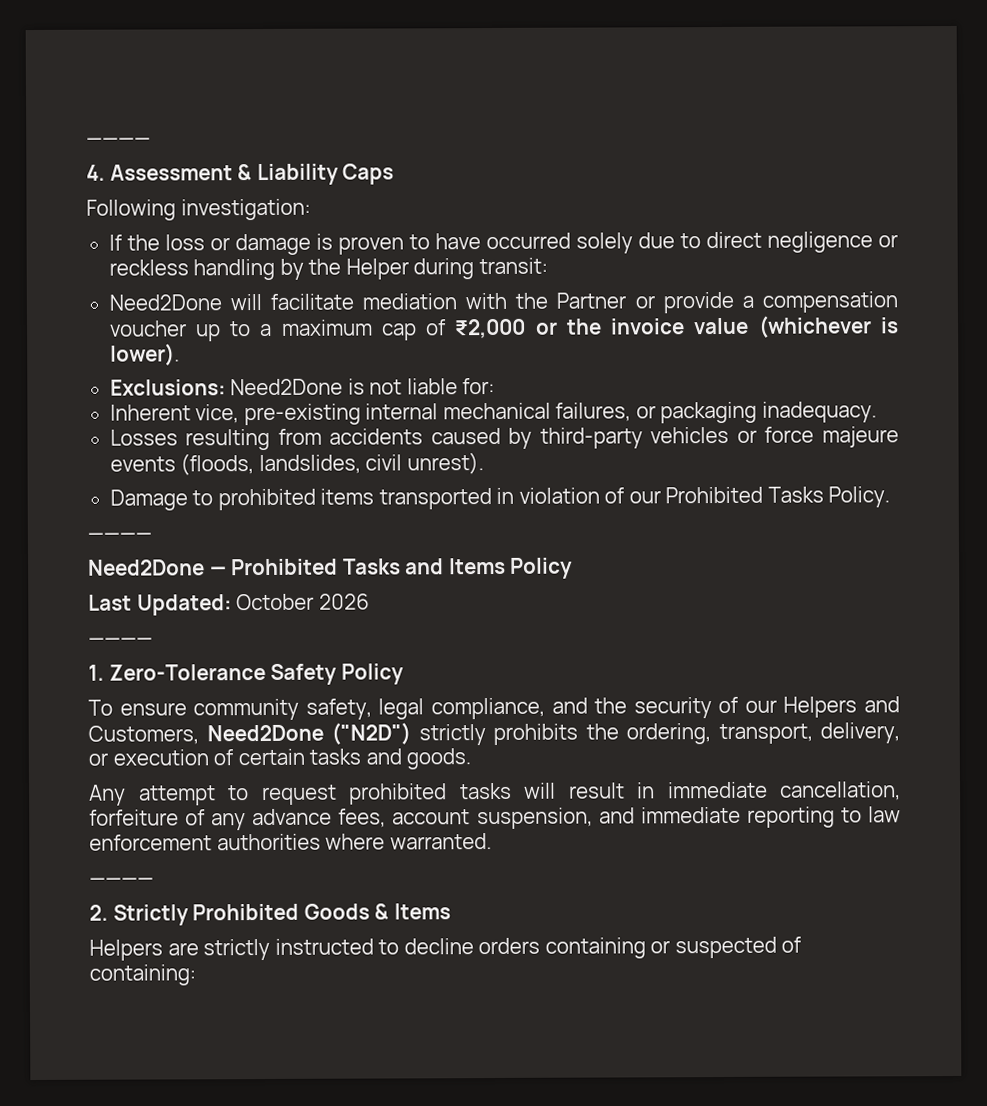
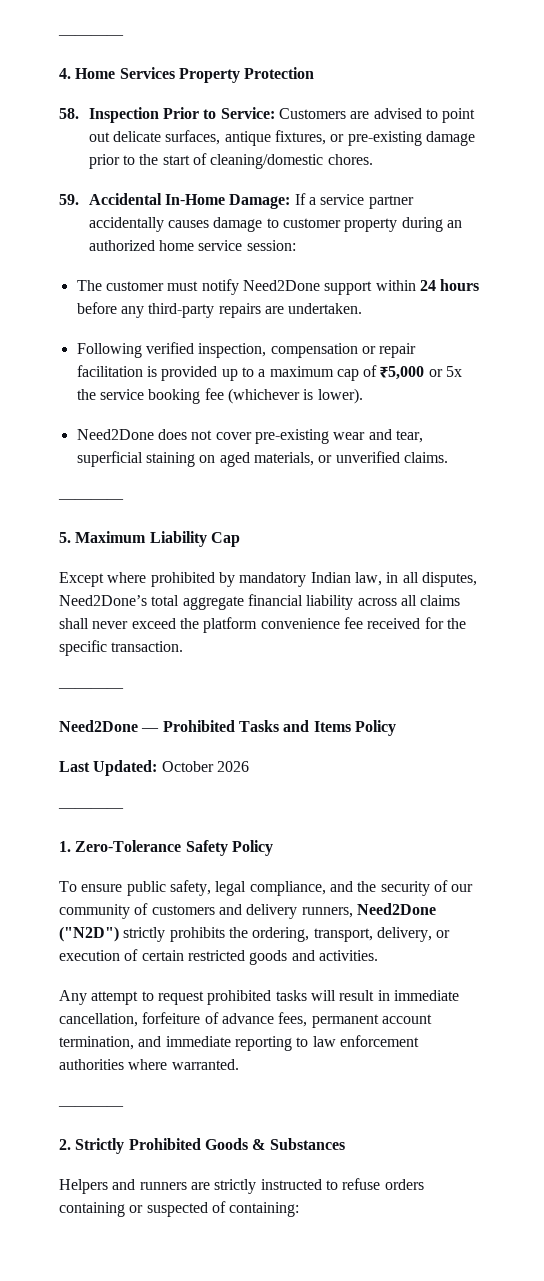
[109,163,395,186] [86,198,311,221] [108,231,898,256] [108,257,548,281] [108,291,898,314] [108,320,187,337] Assessment & Liability Caps // Following investigation: // If the loss or damage is proven to have occurred solely due to direct negligence or reckless handling by the Helper during transit: // Need2Done will facilitate mediation with the Partner or provide a compensation voucher -> [75,67,315,83] [59,107,476,123] [88,130,476,146] [88,153,373,169] [59,193,414,209] [88,217,463,232] [88,240,296,251] [76,279,480,295] [76,302,363,318] [76,342,417,358] [76,365,218,381] Home Services Property Protection // 58. Inspection Prior to Service: Customers are advised to point out delicate surfaces, antique fixtures, or pre-existing damage prior to the start of cleaning/domestic chores. // 59. Accidental In-Home Damage: If a service partner accidentally causes damage to customer property during an authorized home service session: // The customer must notify Need2Done support within 24 hours before any third-party repairs are undertaken. // Following verified inspection, compensation or repair facilitation is provided
[454,315,899,339] [109,343,180,366] [109,377,496,396] [109,401,877,426] [109,426,899,451] [109,452,484,476] [109,486,891,511] ₹2,000 or the invoice value (whichever is lower). // Exclusions: Need2Done is not liable for: // Inherent vice, pre-existing internal mechanical failures, or packaging inadequacy. // Losses resulting from accidents caused by third-party vehicles or force majeure events (floods, landslides, civil unrest). // Damage to prohibited items transported in violation of our Prohibited Tasks Policy. -> [380,366,463,380] [76,388,363,404] [76,429,423,444] [76,451,448,467] [58,499,124,503] [59,531,240,547] [59,572,477,587] [59,594,461,610] [59,617,466,633] [59,640,184,656] ₹5,000 or 5x the service booking fee (whichever is lower). // Need2Done does not cover pre-existing wear and tear, superficial staining on aged materials, or unverified claims. // ———— // 5. Maximum Liability Cap // Except where prohibited by mandatory Indian law, in all disputes, Need2Done’s total aggregate financial liability across all claims shall never exceed the platform convenience fee received for the specific transaction.
[193,698,300,721] community -> [126,881,166,896] public
[783,696,901,718] [88,725,199,745] Helpers and Customers, -> [59,903,353,919] community of customers and delivery runners,
[309,748,472,770] tasks and goods. -> [187,950,378,965] restricted goods and activities.
[211,813,247,831] any -> (219, 1018) none
[392,807,593,830] account suspension, -> [311,1014,432,1028] [59,1036,134,1050] permanent account termination,
[393,903,451,920] [89,939,163,961] Items // Helpers -> [269,1138,345,1150] [59,1179,187,1194] Substances // Helpers and runners
[403,938,474,955] decline -> [342,1178,381,1190] refuse

